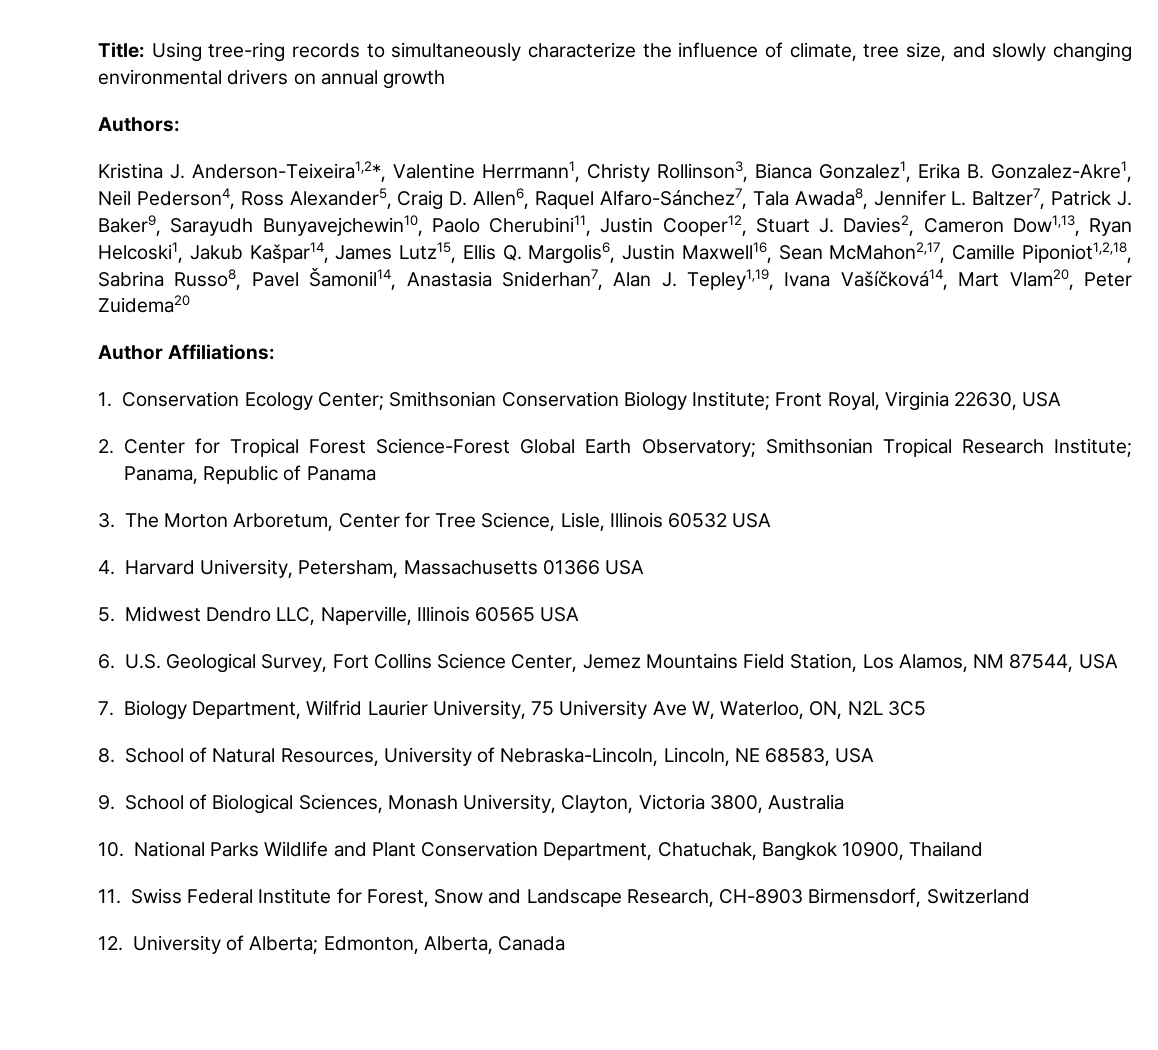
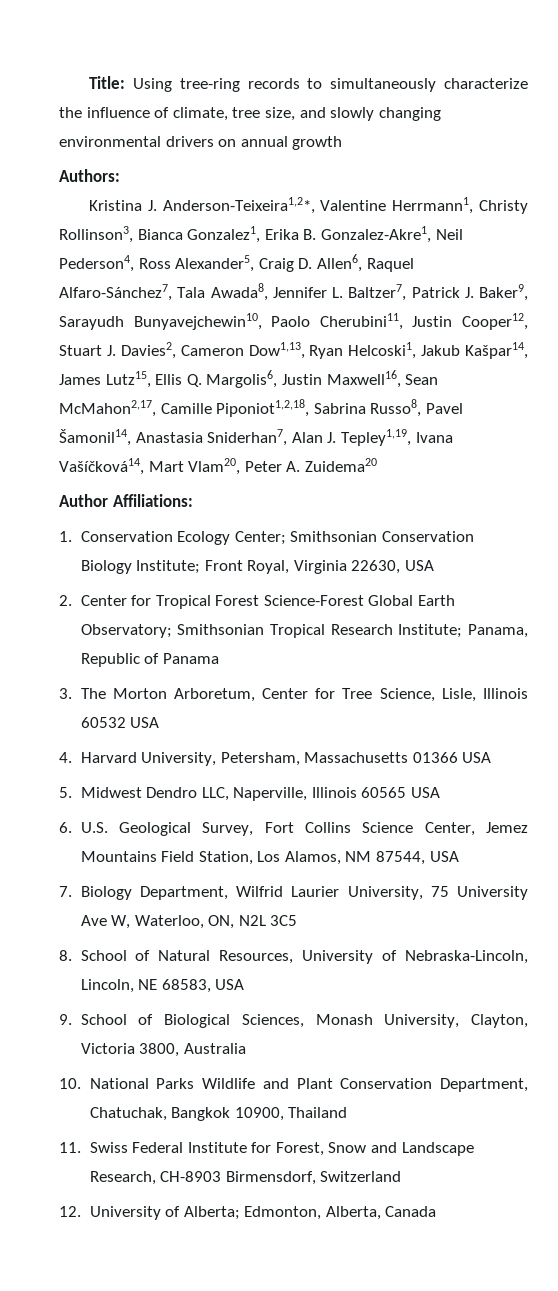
(1132, 279) none -> [286,461,301,472] A.

